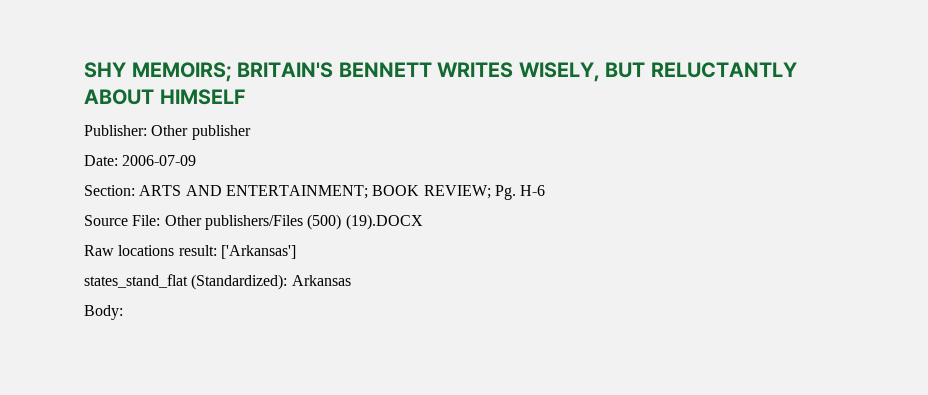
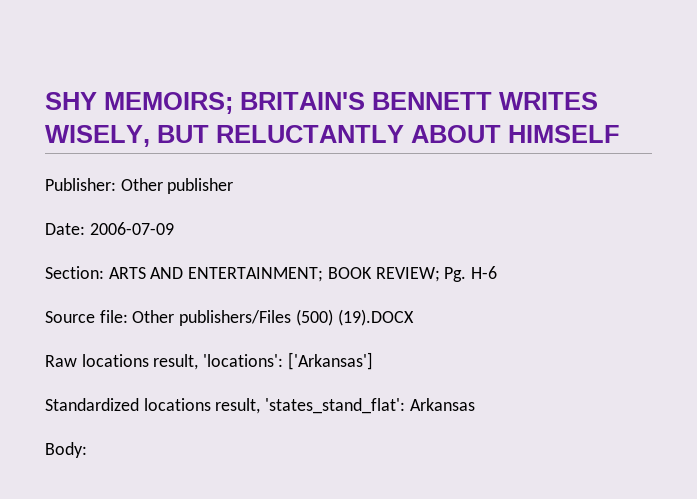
[132,215,161,226] File: -> [99,310,128,323] file:
[178,245,217,256] result: -> [153,354,284,370] result, 'locations':
[84,274,288,290] states_stand_flat (Standardized): -> [45,398,406,414] Standardized locations result, 'states_stand_flat':

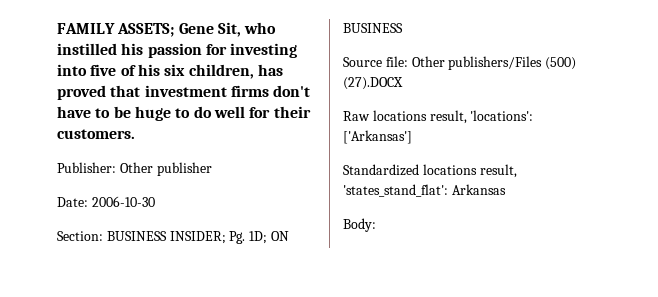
[45,92,598,114] [45,125,620,147] SHY MEMOIRS; BRITAIN'S BENNETT WRITES WISELY, BUT RELUCTANTLY ABOUT HIMSELF -> [57,22,277,37] [57,43,298,58] [57,64,283,79] [57,85,311,100] [57,106,311,121] [57,129,135,139] FAMILY ASSETS; Gene Sit, who instilled his passion for investing into five of his six children, has proved that investment firms don't have to be huge to do well for their customers.
[89,222,174,235] 2006-07-09 -> [91,196,155,207] 2006-10-30
[108,266,498,282] ARTS AND ENTERTAINMENT; BOOK REVIEW; Pg. H-6 -> [106,231,289,244] [343,23,403,33] BUSINESS INSIDER; Pg. 1D; ON BUSINESS
[337,309,414,326] (19).DOCX -> [343,77,403,90] (27).DOCX

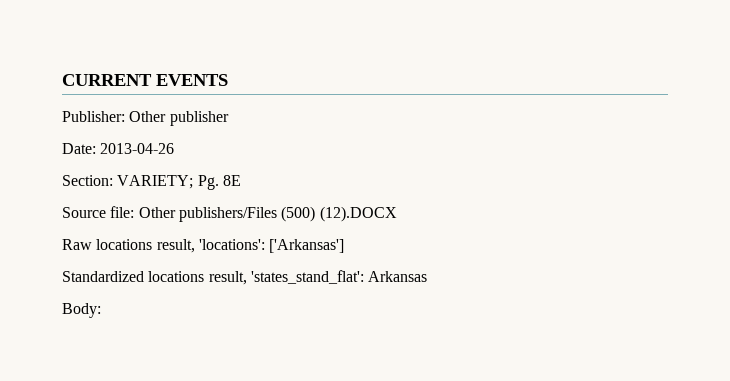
[57,22,277,37] [57,43,298,58] [57,64,283,79] [57,85,311,100] [57,106,311,121] [57,129,135,139] FAMILY ASSETS; Gene Sit, who instilled his passion for investing into five of his six children, has proved that investment firms don't have to be huge to do well for their customers. -> [62,74,228,86] CURRENT EVENTS
[91,196,155,207] 2006-10-30 -> [100,143,175,154] 2013-04-26
[106,231,289,244] [343,23,403,33] BUSINESS INSIDER; Pg. 1D; ON BUSINESS -> [117,175,241,190] VARIETY; Pg. 8E
[343,77,403,90] (27).DOCX -> [319,206,397,222] (12).DOCX

